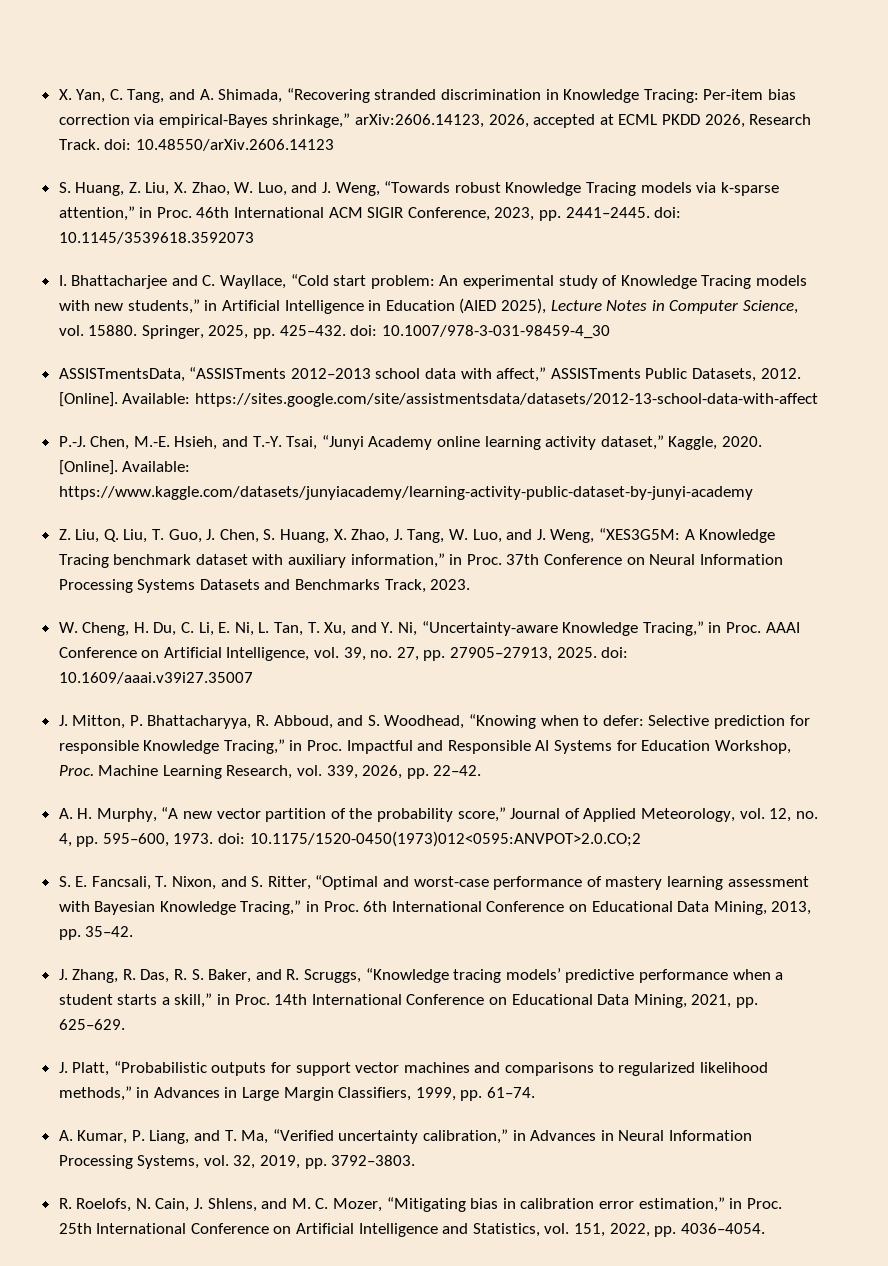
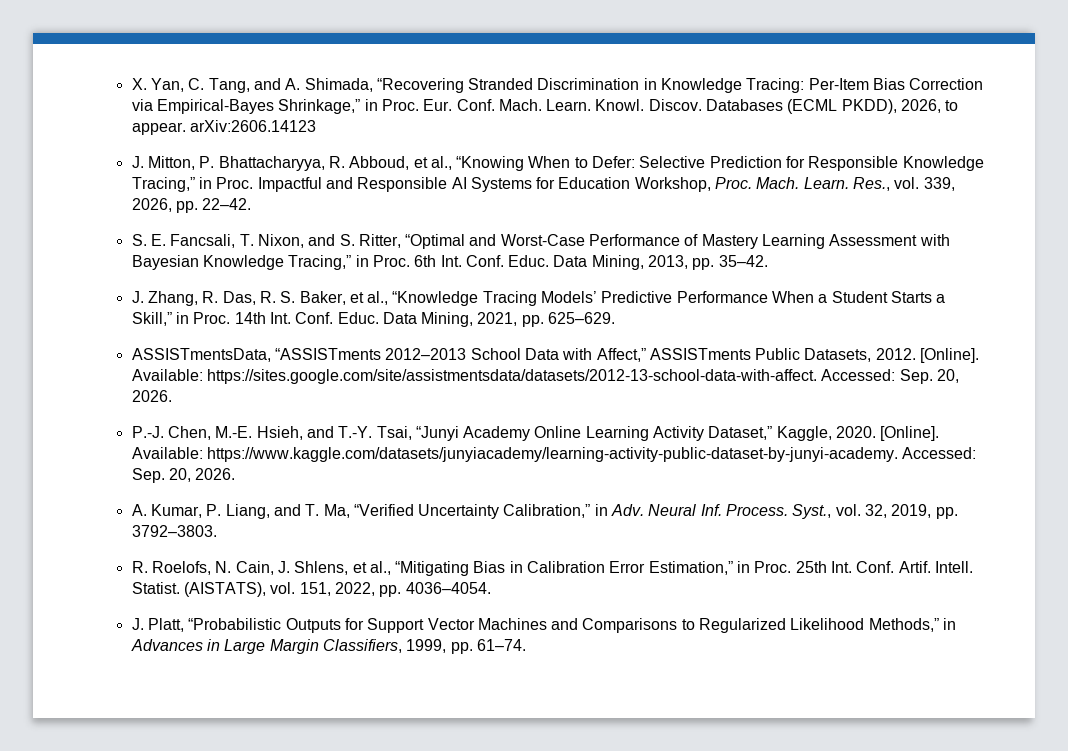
[374,89,542,100] stranded discrimination -> [468,78,640,90] Stranded Discrimination
[703,89,796,100] [58,113,812,128] [58,139,334,151] [58,181,779,196] [58,206,682,221] [58,232,254,244] [58,274,807,289] [58,298,798,314] [58,325,610,339] [58,367,801,382] [58,392,818,407] [58,435,762,450] [58,460,191,475] [58,486,753,500] [58,528,776,543] [58,553,783,568] [58,579,471,593] [58,621,800,636] [58,647,629,661] [58,672,253,684] Per-item bias correction via empirical-Bayes shrinkage,” arXiv:2606.14123, 2026, accepted at ECML PKDD 2026, Research Track. doi: 10.48550/arXiv.2606.14123 // S. Huang, Z. Liu, X. Zhao, W. Luo, and J. Weng, “Towards robust Knowledge Tracing models via k-sparse attention,” in Proc. 46th International ACM SIGIR Conference, 2023, pp. 2441–2445. doi: 10.1145/3539618.3592073 // I. Bhattacharjee and C. Wayllace, “Cold start problem: An experimental study of Knowledge Tracing models with new students,” in Artificial Intelligence in Education (AIED 2025), Lecture Notes in Computer Science, vol. 15880. Springer, 2025, pp. 425–432. doi: 10.1007/978-3-031-98459-4_30 // ASSISTmentsData, “ASSISTments 2012–2013 school data with affect,” ASSISTments Public Datasets, 2012. [Online]. Available: https://sites.google.com/site/assistmentsdata/datasets/2012-13-school-data-with-affect // P.-J. Chen, M.-E. Hsieh, and T.-Y. Tsai, “Junyi Academy online learning activity dataset,” Kaggle, 2020. [Online]. Available: https://www.kaggle.com/datasets/junyiacademy/learning-activity-public-dataset-by-junyi-academy // Z. Liu, Q. Liu, T. Guo, J. Chen, S. Huang, X. Zhao, J. Tang, W. Luo, and J. Weng, “XES3G5M: A Knowledge Tracing benchmark dataset with auxiliary information,” in Proc. 37th Conference on Neural Information Processing Systems Datasets and Benchmarks Track, 2023. // W. Cheng, H. Du, C. Li, E. Ni, L. Tan, T. Xu, and Y. Ni, “Uncertainty-aware Knowledge Tracing,” in Proc. AAAI Conference on Artificial Intelligence, vol. 39, no. 27, pp. 27905–27913, 2025. doi: 10.1609/aaai.v39i27.35007 -> [808,78,984,90] [131,99,959,114] [131,120,316,135] Per-Item Bias Correction via Empirical-Bayes Shrinkage,” in Proc. Eur. Conf. Mach. Learn. Knowl. Discov. Databases (ECML PKDD), 2026, to appear. arXiv:2606.14123
[337,714,810,729] [58,740,139,754] and S. Woodhead, “Knowing when to defer: Selective prediction for responsible -> [413,156,899,171] et al., “Knowing When to Defer: Selective Prediction for Responsible
[98,765,293,779] Machine Learning Research, -> [756,177,891,191] Mach. Learn. Res.,
[58,807,818,822] [58,831,641,847] // A. H. Murphy, “A new vector partition of the probability score,” Journal of Applied Meteorology, vol. 12, no. 4, pp. 595–600, 1973. doi: 10.1175/1520-0450(1973)012<0595:ANVPOT>2.0.CO;2 -> (252, 204) none
[413,876,809,890] worst-case performance of mastery learning assessment -> [500,234,918,249] Worst-Case Performance of Mastery Learning Assessment
[391,901,673,912] International Conference on Educational -> [440,255,550,267] Int. Conf. Educ.
[255,968,784,983] [58,993,593,1008] and R. Scruggs, “Knowledge tracing models’ predictive performance when a student starts a skill,” in Proc. 14th International Conference on Educational -> [349,291,946,306] [131,312,379,326] et al., “Knowledge Tracing Models’ Predictive Performance When a Student Starts a Skill,” in Proc. 14th Int. Conf. Educ.
[58,1061,768,1076] [58,1086,536,1101] J. Platt, “Probabilistic outputs for support vector machines and comparisons to regularized likelihood methods,” in Advances in Large Margin Classifiers, 1999, pp. 61–74. -> [131,348,980,363] [131,369,959,384] [131,390,172,402] [131,426,940,441] [131,447,977,462] [131,468,236,483] ASSISTmentsData, “ASSISTments 2012–2013 School Data with Affect,” ASSISTments Public Datasets, 2012. [Online]. Available: https://sites.google.com/site/assistmentsdata/datasets/2012-13-school-data-with-affect. Accessed: Sep. 20, 2026. // P.-J. Chen, M.-E. Hsieh, and T.-Y. Tsai, “Junyi Academy Online Learning Activity Dataset,” Kaggle, 2020. [Online]. Available: https://www.kaggle.com/datasets/junyiacademy/learning-activity-public-dataset-by-junyi-academy. Accessed: Sep. 20, 2026.
[338,1129,752,1144] [58,1155,200,1169] uncertainty calibration,” in Advances in Neural Information Processing Systems, -> [418,504,832,519] Uncertainty Calibration,” in Adv. Neural Inf. Process. Syst.,
[261,1197,782,1212] [58,1223,540,1237] and M. C. Mozer, “Mitigating bias in calibration error estimation,” in Proc. 25th International Conference on Artificial Intelligence and Statistics, -> [352,561,974,576] [131,582,266,597] et al., “Mitigating Bias in Calibration Error Estimation,” in Proc. 25th Int. Conf. Artif. Intell. Statist. (AISTATS),
(765, 1228) none -> [131,618,957,633] [130,639,526,654] // J. Platt, “Probabilistic Outputs for Support Vector Machines and Comparisons to Regularized Likelihood Methods,” in Advances in Large Margin Classifiers, 1999, pp. 61–74.

